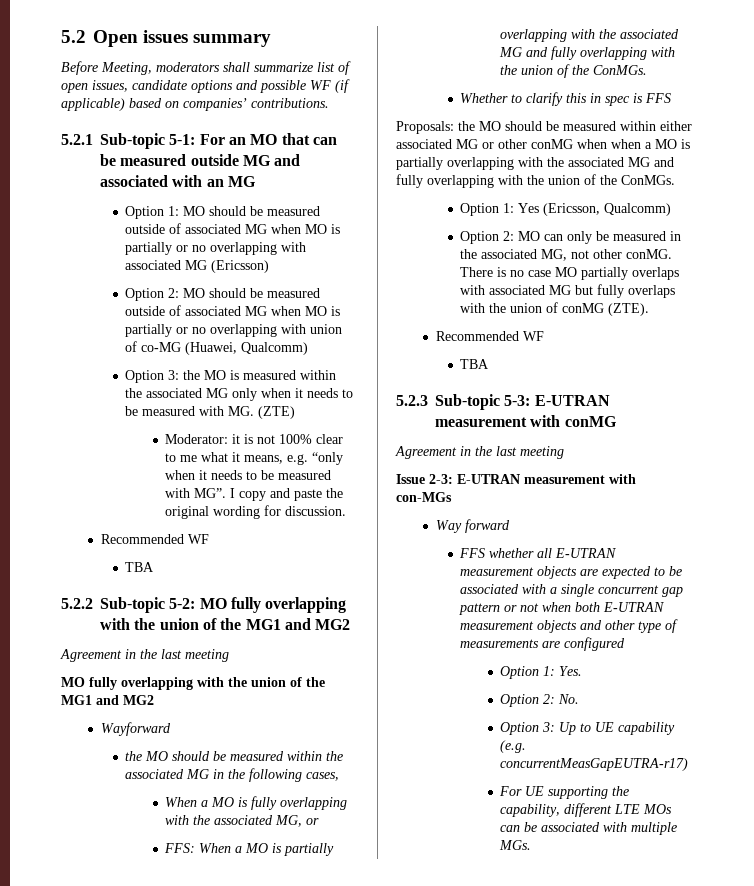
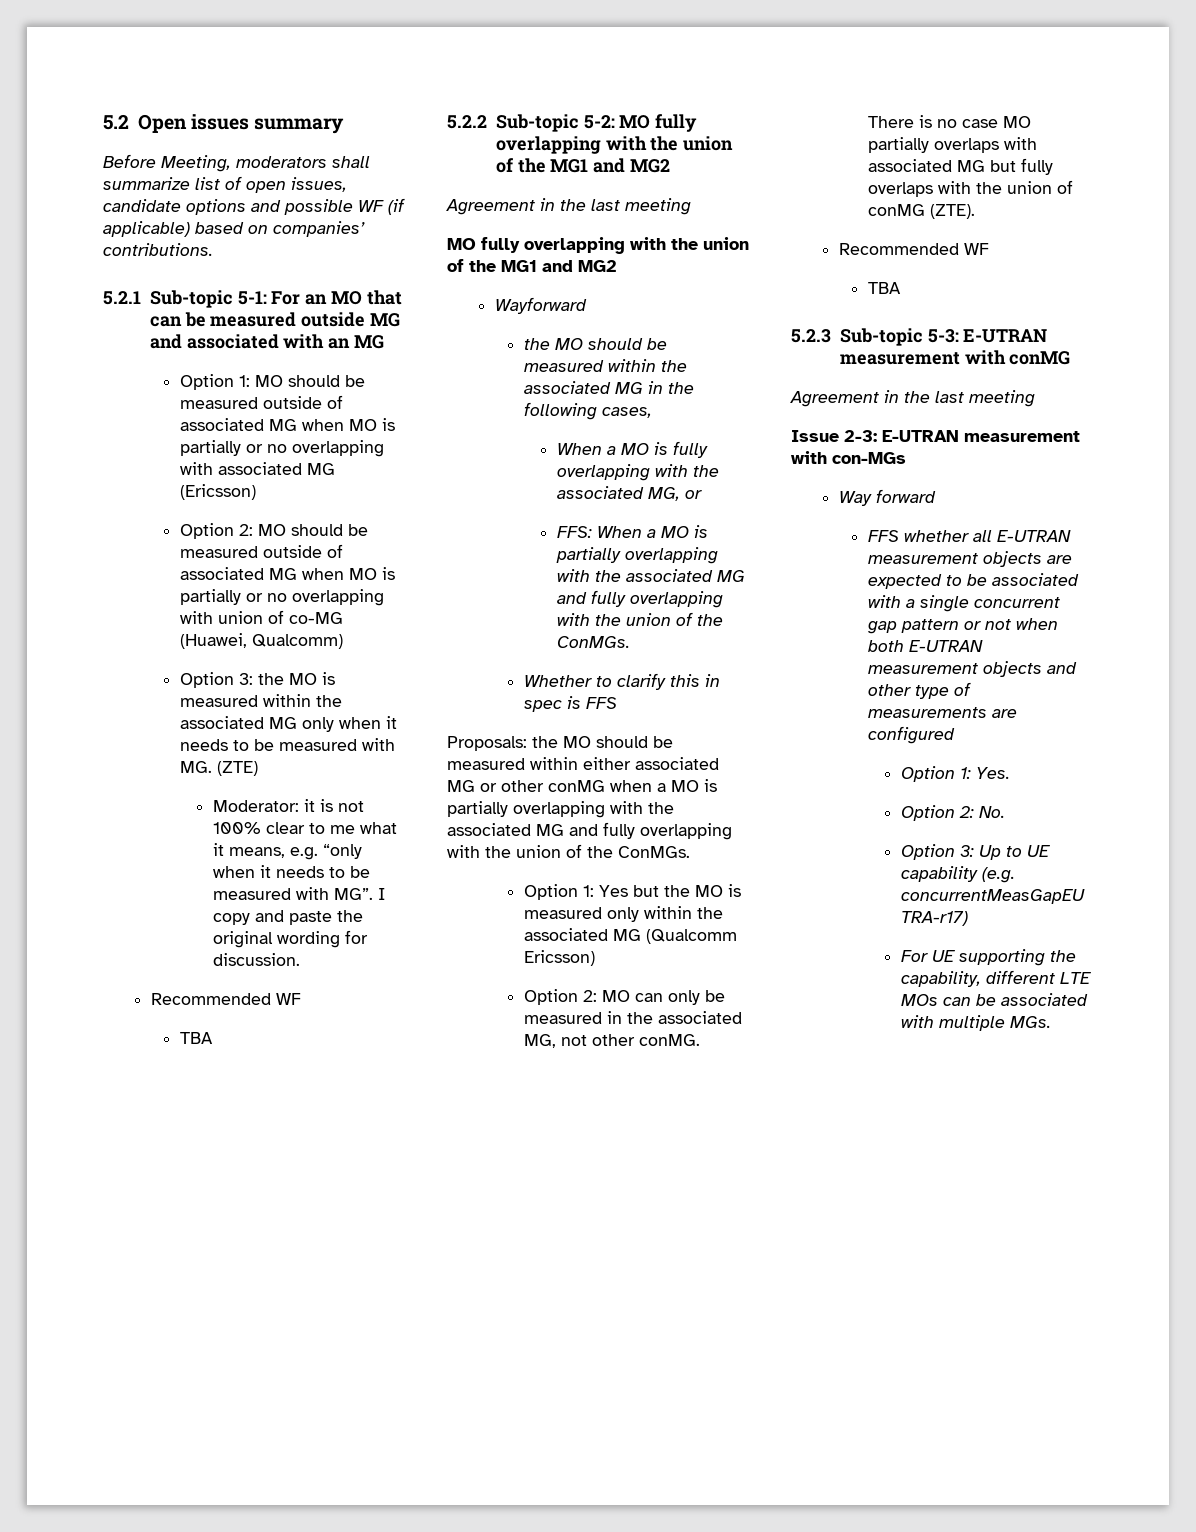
[611,139,641,149] when -> (652, 786) none
[543,203,672,216] (Ericsson, Qualcomm) -> [632,884,741,897] [523,906,723,922] [523,928,737,944] [523,950,595,966] but the MO is measured only within the associated MG (Qualcomm Ericsson)

